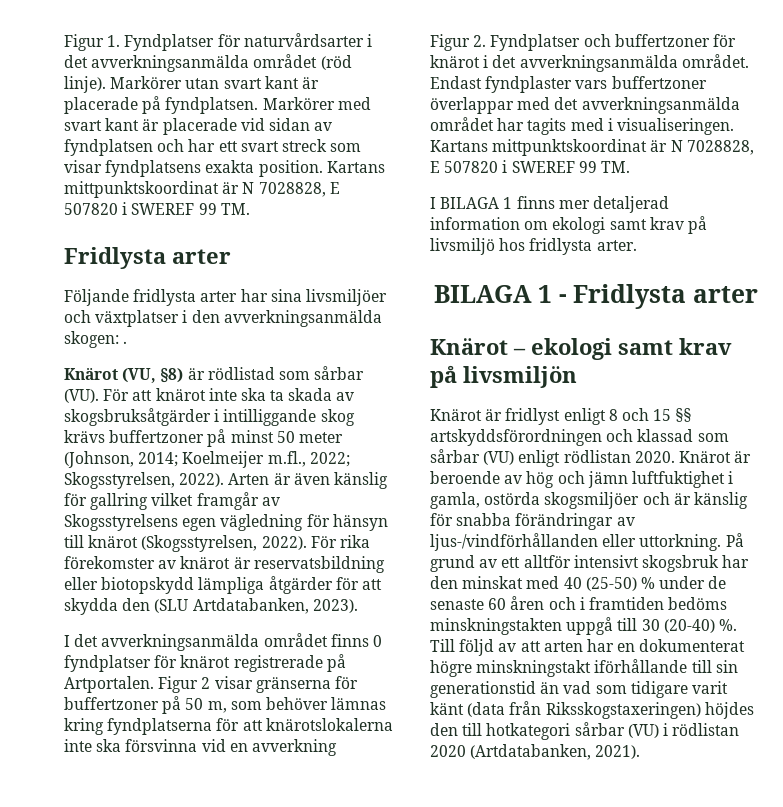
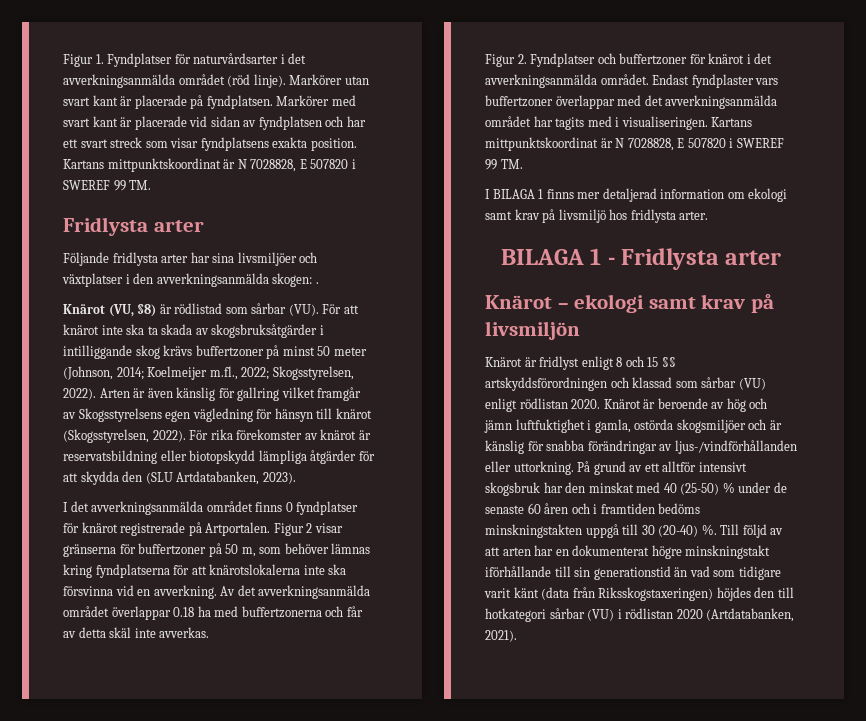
[251,739,337,756] avverkning -> [153,585,371,599] [63,606,363,620] [63,627,210,638] avverkning. Av det avverkningsanmälda området överlappar 0.18 ha med buffertzonerna och får av detta skäl inte avverkas.

